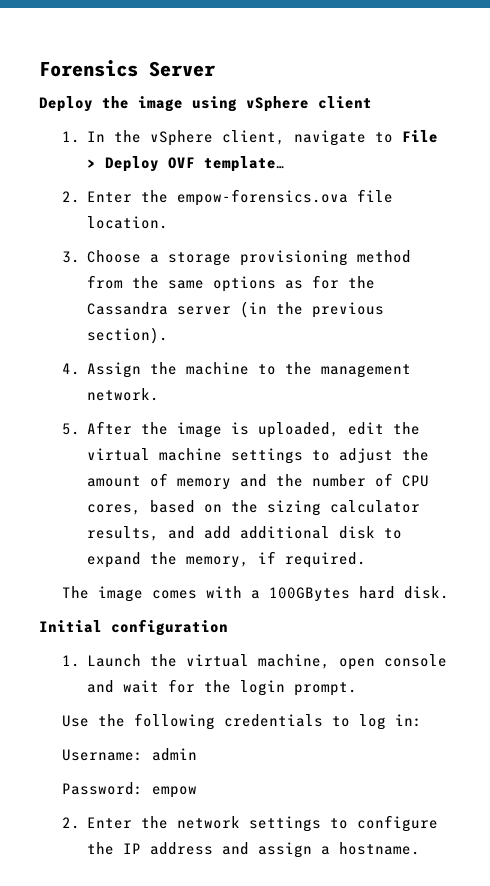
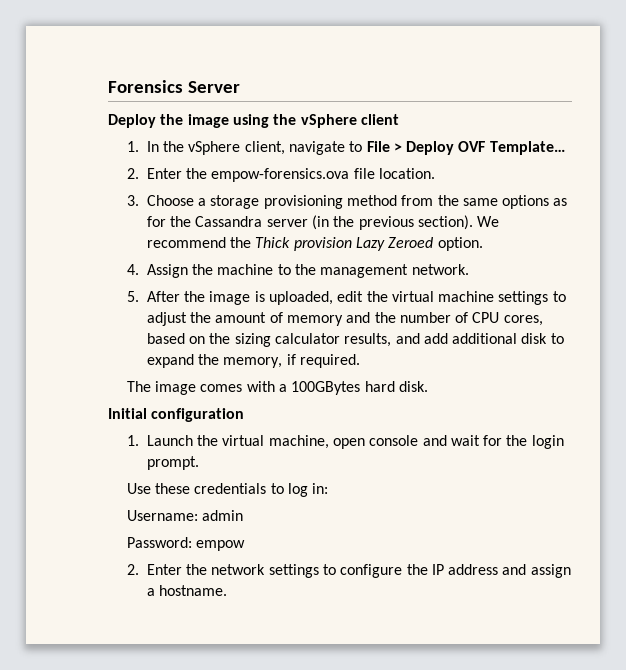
(237, 104) none -> [273,114,297,125] the
[204,156,286,172] template… -> [489,141,565,155] Template…
(169, 335) none -> [477,216,500,227] [146,237,483,251] We recommend the Thick provision Lazy Zeroed option.
[97,713,215,730] the following -> [154,483,190,494] these

